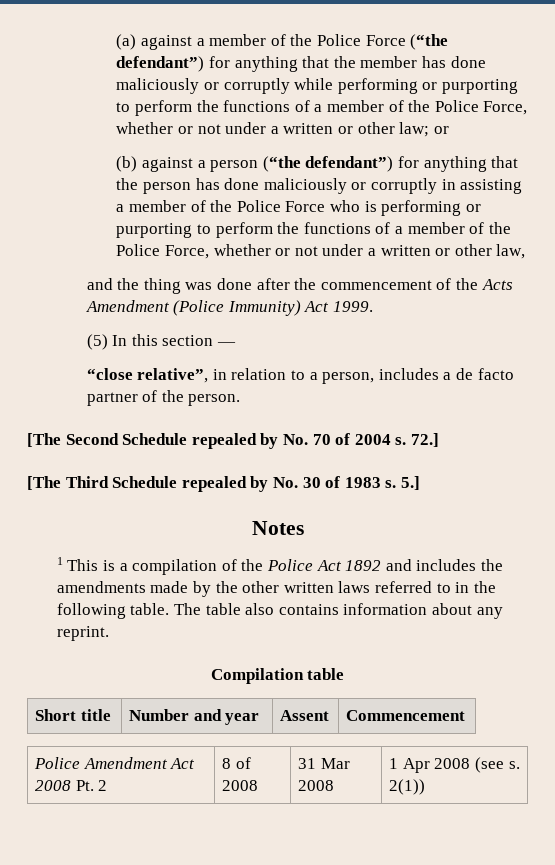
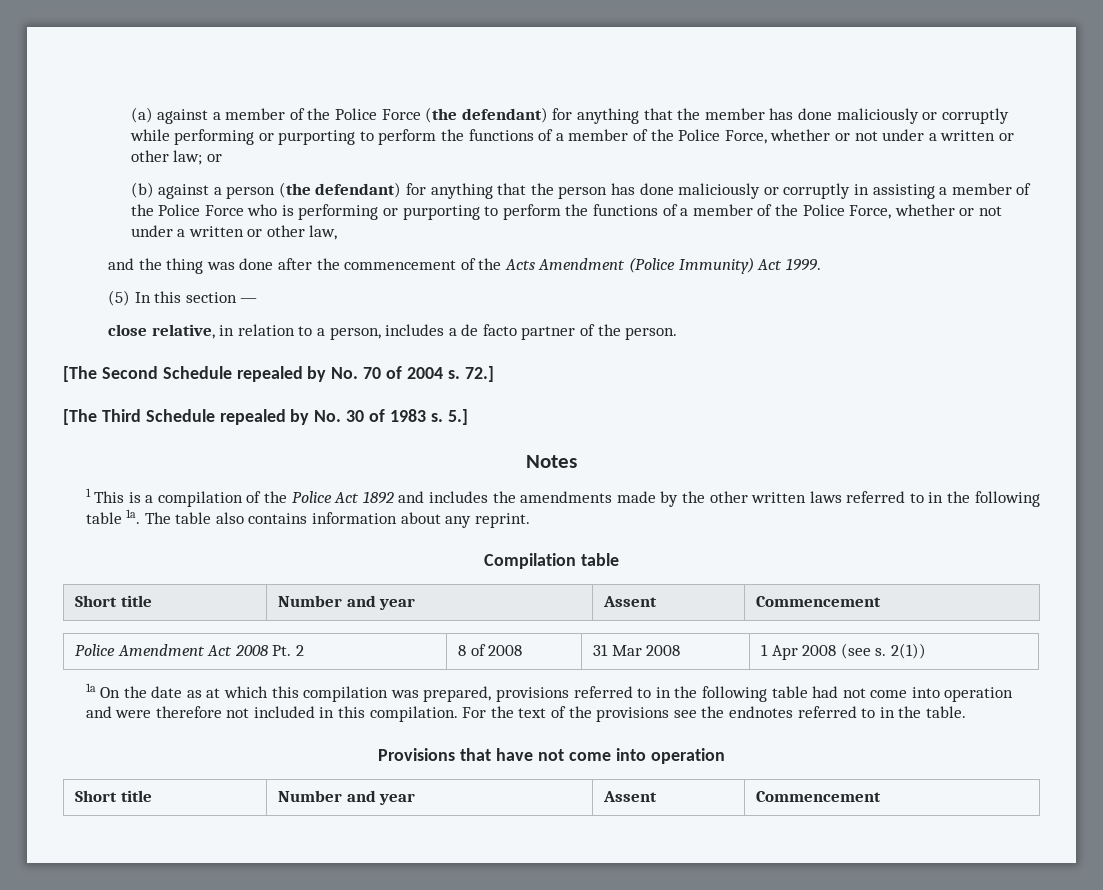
[410,34,449,50] [116,56,205,72] (“the defendant”) -> [425,107,548,123] (the defendant)
[262,156,394,172] (“the defendant”) -> [278,182,402,198] (the defendant)
[86,368,209,383] “close relative”, -> [107,324,215,339] close relative,
[130,603,170,615] table. -> [85,509,141,524] table 1a.
(426, 787) none -> [85,683,1014,702] [85,706,966,722] [378,748,725,764] [75,790,152,802] [278,790,416,805] [603,791,658,802] [756,791,882,802] // 1a On the date as at which this compilation was prepared, provisions referred to in the following table had not come into operation and were therefore not included in this compilation. For the text of the provisions see the endnotes referred to in the table. // Provisions that have not come into operation // Short title | Number and year | Assent | Commencement

